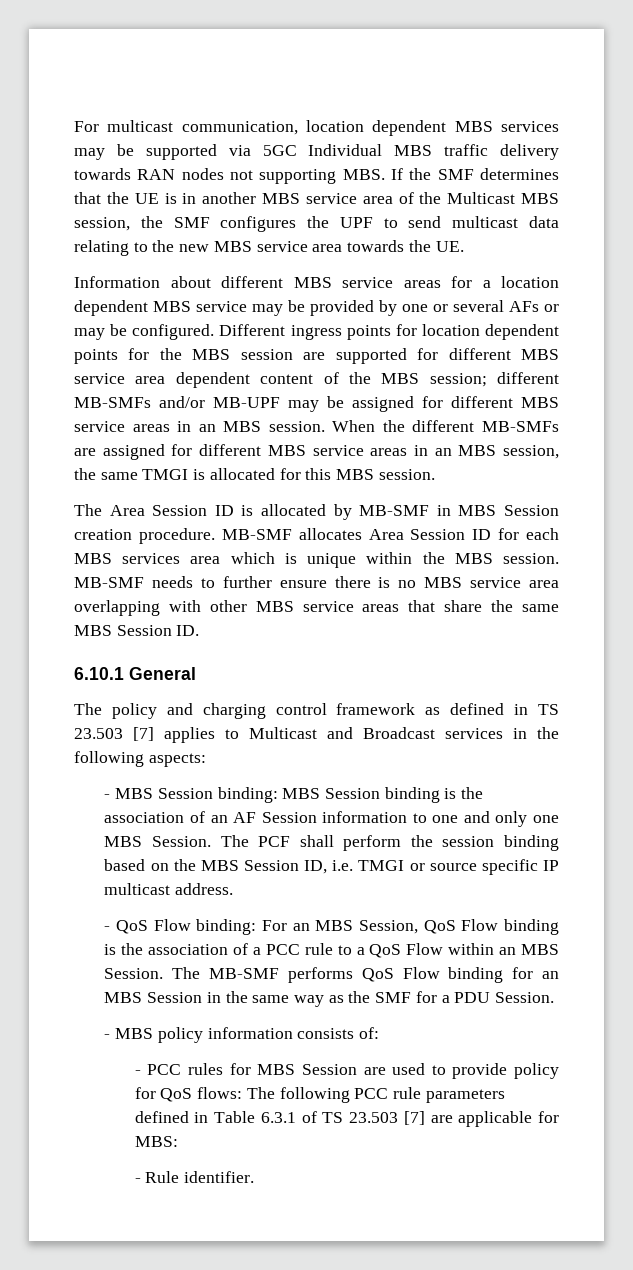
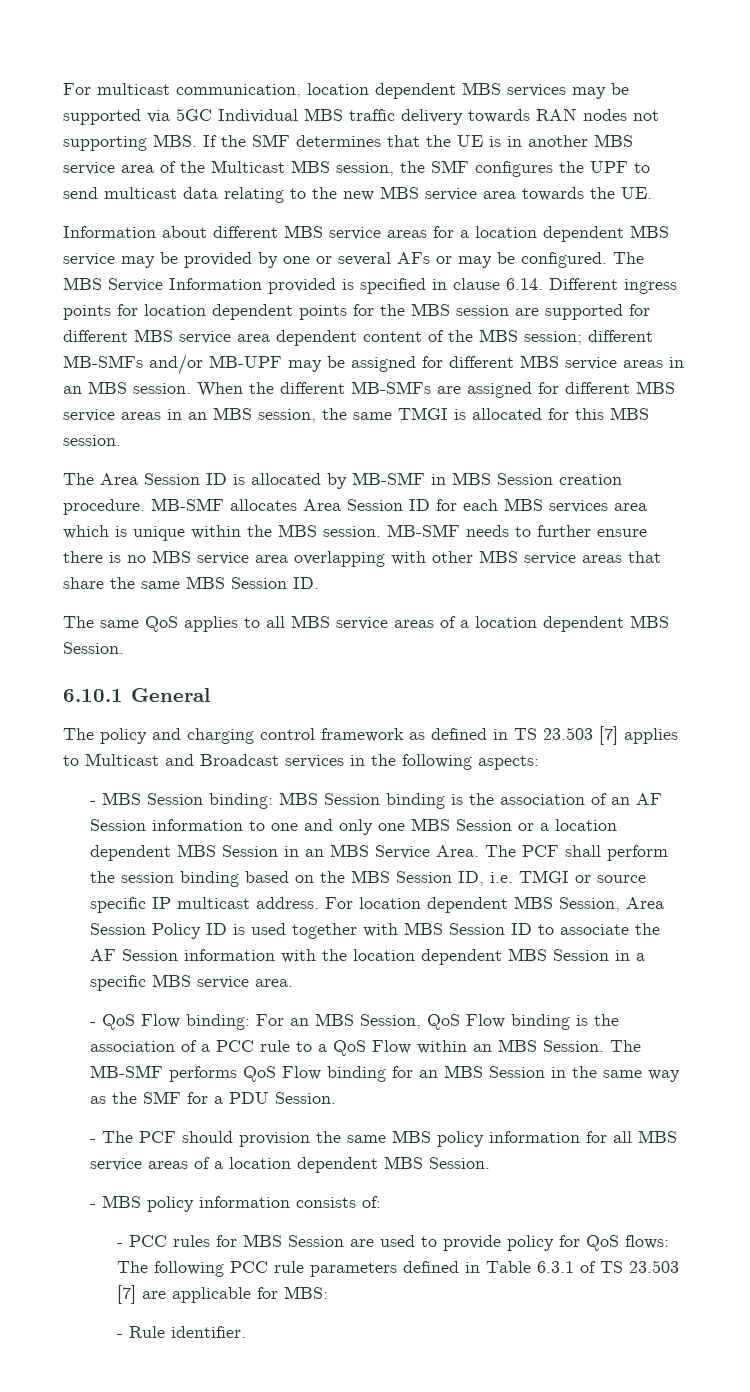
(215, 332) none -> [613,252,644,264] [63,277,543,294] The MBS Service Information provided is specified in clause 6.14.
(200, 630) none -> [63,615,669,632] [63,642,124,654] // The same QoS applies to all MBS service areas of a location dependent MBS Session.
[151,836,211,847] Session. -> [455,819,617,831] [89,844,479,861] Session or a location dependent MBS Session in an MBS Service Area.
(234, 889) none -> [324,896,664,913] [89,922,660,939] [89,948,645,965] [89,974,293,991] For location dependent MBS Session, Area Session Policy ID is used together with MBS Session ID to associate the AF Session information with the location dependent MBS Session in a specific MBS service area.
(555, 997) none -> [89,1130,677,1147] [89,1156,490,1173] // - The PCF should provision the same MBS policy information for all MBS service areas of a location dependent MBS Session.

